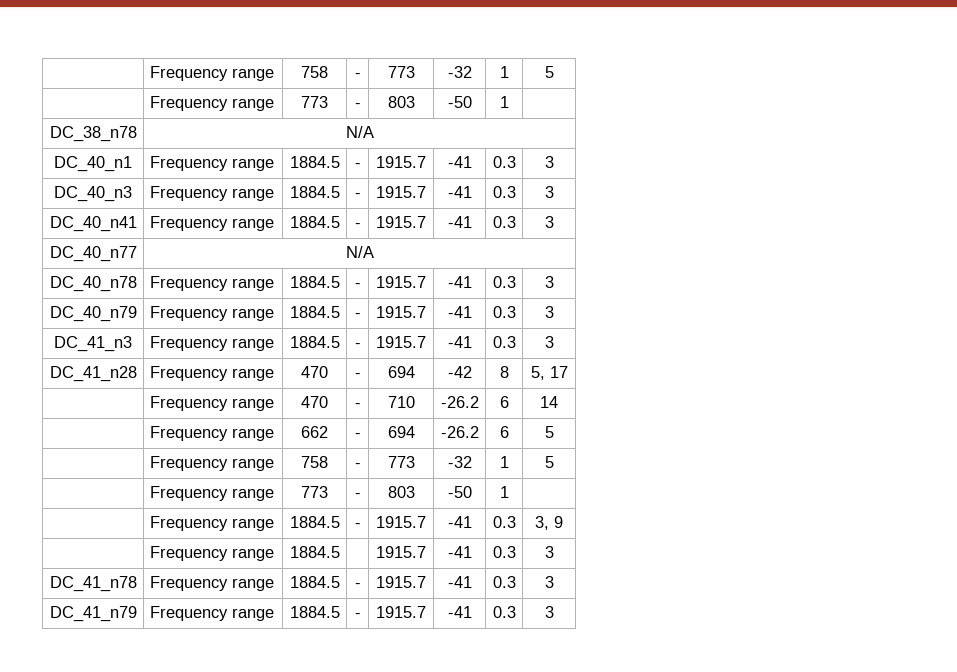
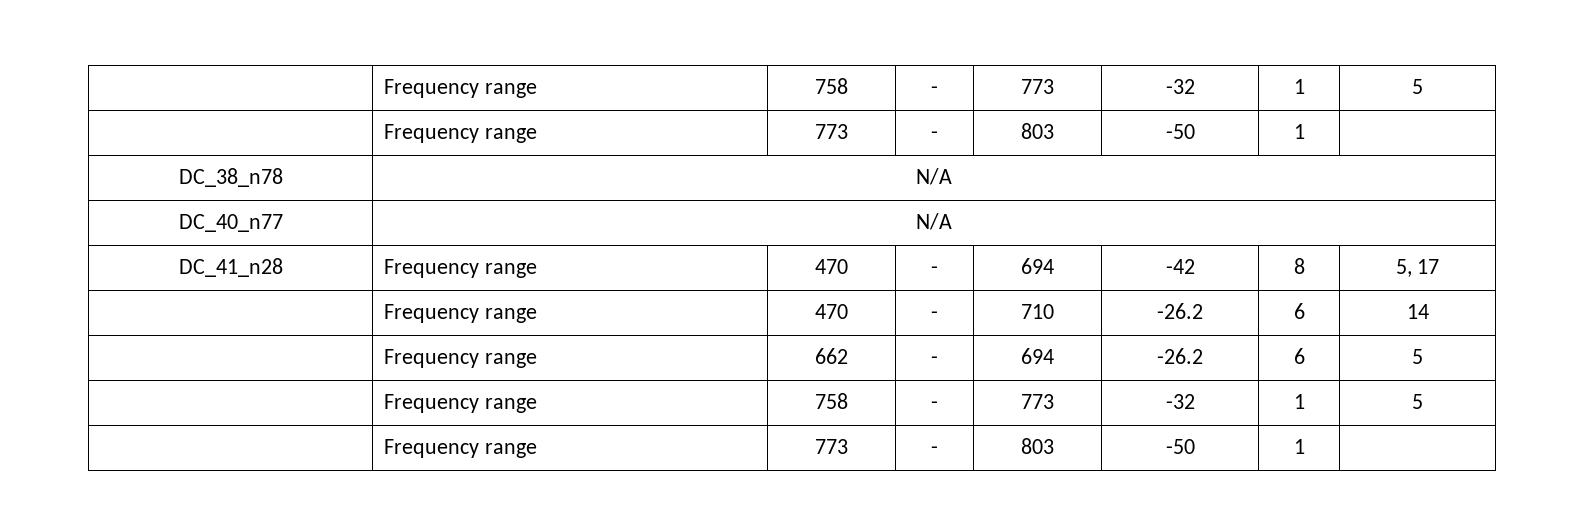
[54,156,132,172] [149,156,274,171] [289,156,340,168] [354,163,361,168] [376,156,426,168] [447,156,472,168] [492,156,516,168] [544,156,554,168] [54,186,132,202] [149,186,274,201] [289,186,340,198] [354,193,361,198] [376,186,426,198] [447,186,472,198] [492,186,516,198] [544,186,554,198] [49,216,137,232] [149,216,274,231] [289,216,340,228] [354,223,361,228] [376,216,426,228] [447,216,472,228] [492,216,516,228] [544,216,554,228] [49,246,137,262] [345,246,374,258] [49,276,137,292] [149,276,274,291] [289,276,340,288] [354,283,361,288] [376,276,426,288] [447,276,472,288] [492,276,516,288] [544,276,554,288] [49,306,137,322] [149,306,274,321] [289,306,340,318] [354,313,361,318] [376,306,426,318] [447,306,472,318] [492,306,516,318] [544,306,554,318] [54,336,132,352] [149,336,274,351] [289,336,340,348] [354,343,361,348] [376,336,426,348] [447,336,472,348] [492,336,516,348] [544,336,554,348] DC_40_n1 | Frequency range | 1884.5 | - | 1915.7 | -41 | 0.3 | 3 // DC_40_n3 | Frequency range | 1884.5 | - | 1915.7 | -41 | 0.3 | 3 // DC_40_n41 | Frequency range | 1884.5 | - | 1915.7 | -41 | 0.3 | 3 // DC_40_n77 | N/A // DC_40_n78 | Frequency range | 1884.5 | - | 1915.7 | -41 | 0.3 | 3 // DC_40_n79 | Frequency range | 1884.5 | - | 1915.7 | -41 | 0.3 | 3 // DC_41_n3 | Frequency range | 1884.5 | - | 1915.7 | -41 | 0.3 | 3 -> [178,214,283,232] [916,213,952,230] DC_40_n77 | N/A
[149,516,274,531] [289,516,340,528] [354,523,361,528] [376,516,426,528] [447,516,472,528] [492,516,516,528] [535,516,563,530] [149,546,274,561] [289,546,340,558] [376,546,426,558] [447,546,472,558] [492,546,516,558] [544,546,554,558] [49,576,137,592] [149,576,274,591] [289,576,340,588] [354,583,361,588] [376,576,426,588] [447,576,472,588] [492,576,516,588] [544,576,554,588] [49,606,137,622] [149,606,274,621] [289,606,340,618] [354,613,361,618] [376,606,426,618] [447,606,472,618] [492,606,516,618] [544,606,554,618] // | Frequency range | 1884.5 | - | 1915.7 | -41 | 0.3 | 3, 9 // | Frequency range | 1884.5 | | 1915.7 | -41 | 0.3 | 3 // DC_41_n78 | Frequency range | 1884.5 | - | 1915.7 | -41 | 0.3 | 3 // DC_41_n79 | Frequency range | 1884.5 | - | 1915.7 | -41 | 0.3 | 3 -> (1305, 446) none

